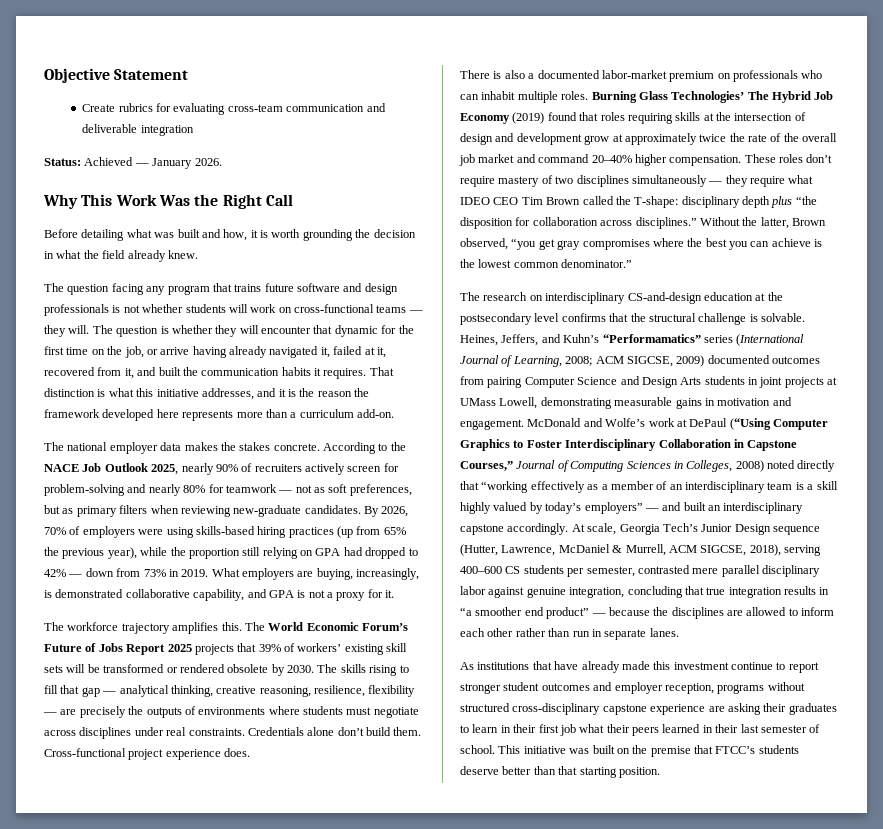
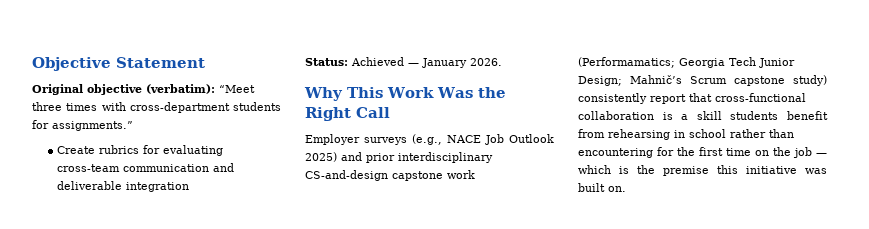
(189, 74) none -> [32,84,255,95] [32,102,281,113] [32,120,133,131] // Original objective (verbatim): “Meet three times with cross-department students for assignments.”
[44,229,416,241] [44,250,198,262] [44,283,398,295] [44,304,423,316] [44,325,378,337] Before detailing what was built and how, it is worth grounding the decision in what the field already knew. // The question facing any program that trains future software and design professionals is not whether students will work on cross-functional teams — they will. The question is whether they will encounter that dynamic -> [305,134,554,145] [305,152,493,163] [305,170,475,181] [578,57,795,68] [578,75,827,86] [578,93,806,104] [578,111,828,120] [578,129,794,140] [578,148,653,158] Employer surveys (e.g., NACE Job Outlook 2025) and prior interdisciplinary CS-and-design capstone work (Performamatics; Georgia Tech Junior Design; Mahnič’s Scrum capstone study) consistently report that cross-functional collaboration is a skill students benefit from rehearsing in school rather than encountering
[124,346,386,358] [44,367,394,379] [44,388,370,400] [44,409,394,421] [44,442,406,454] [44,463,399,475] [44,484,412,496] [44,505,409,517] [44,526,406,538] [44,547,418,559] [44,568,420,580] [44,589,395,601] [44,622,408,634] [44,643,408,655] [44,664,409,676] [44,685,416,697] [43,706,419,718] [44,727,422,739] [44,748,251,760] [460,70,823,82] [460,91,834,103] [460,112,806,124] [460,133,838,145] [459,154,833,166] [460,175,814,187] [460,196,817,208] [460,217,826,229] [460,238,823,250] [460,259,633,268] [460,292,783,304] [460,313,805,325] [460,334,805,346] [460,355,820,367] [460,376,838,388] [460,397,792,409] [460,418,828,430] [460,439,798,451] [460,460,836,472] [460,481,838,493] [460,502,804,514] [460,523,820,535] [460,544,821,556] [460,565,820,577] [460,586,830,598] [460,607,835,619] [460,628,679,640] [460,661,819,673] [460,682,805,694] [460,703,837,715] [460,724,821,736] [460,745,799,757] [460,766,660,778] job, or arrive having already navigated it, failed at it, recovered from it, and built the communication habits it requires. That distinction is what this initiative addresses, and it is the reason the framework developed here represents more than a curriculum add-on. // The national employer data makes the stakes concrete. According to the NACE Job Outlook 2025, nearly 90% of recruiters actively screen for problem-solving and nearly 80% for teamwork — not as soft preferences, but as primary filters when reviewing new-graduate candidates. By 2026, 70% of employers were using skills-based hiring practices (up from 65% the previous year), while the proportion still relying on GPA had dropped to 42% — down from 73% in 2019. What employers are buying, increasingly, is demonstrated collaborative capability, and GPA is not a proxy for it. // The workforce trajectory amplifies this. The World Economic Forum’s Future of Jobs Report 2025 projects that 39% of workers’ existing skill sets will be transformed or rendered obsolete by 2030. The skills rising to fill that gap — analytical thinking, creative reasoning, resilience, flexibility — are precisely the outputs of environments where students must negotiate across disciplines under real constraints. Credentials alone don’t build them. Cross-functional project experience does. // There is also a documented labor-market premium on professionals who can inhabit multiple roles. Burning Glass Technologies’ The Hybrid Job Economy (2019) found that roles requiring skills at the intersection of design and development grow at approximately twice the rate of the overall job market and command 20–40% higher compensation. These roles don’t require mastery of two disciplines simultaneously — they require what IDEO CEO Tim Brown called the T-shape: disciplinary depth plus “the disposition for collaboration across disciplines.” Without the latter, Brown observed, “you get gray compromises where the best you can achieve is the lowest common denominator.” // The research on interdisciplinary CS-and-design education at the postsecondary level confirms that the structural challenge is solvable. Heines, Jeffers, and Kuhn’s “Performamatics” series (International Journal of Learning, 2008; ACM SIGCSE, 2009) documented outcomes from pairing Computer Science and Design Arts students in joint projects at UMass Lowell, demonstrating measurable gains in motivation and engagement. McDonald and Wolfe’s work at DePaul (“Using Computer Graphics to Foster Interdisciplinary Collaboration in Capstone Courses,” Journal of Computing Sciences in Colleges, 2008) noted directly that “working effectively as a member of an interdisciplinary team is a skill highly valued by today’s employers” — and built an interdisciplinary capstone accordingly. At scale, Georgia Tech’s Junior Design sequence (Hutter, Lawrence, McDaniel & Murrell, ACM SIGCSE, 2018), serving 400–600 CS students per semester, contrasted mere parallel disciplinary labor against genuine integration, concluding that true integration results in “a smoother end product” — because the disciplines are allowed to inform each other rather than run in separate lanes. // As institutions that have already made this investment continue to report stronger student outcomes and employer reception, programs without structured cross-disciplinary capstone experience are asking their graduates to learn in their first job what their peers learned in their last semester of school. This initiative was built on the premise that FTCC’s students deserve better than that starting position. -> [793,147,827,158] [578,165,827,176] [578,183,626,192] job — which is the premise this initiative was built on.

